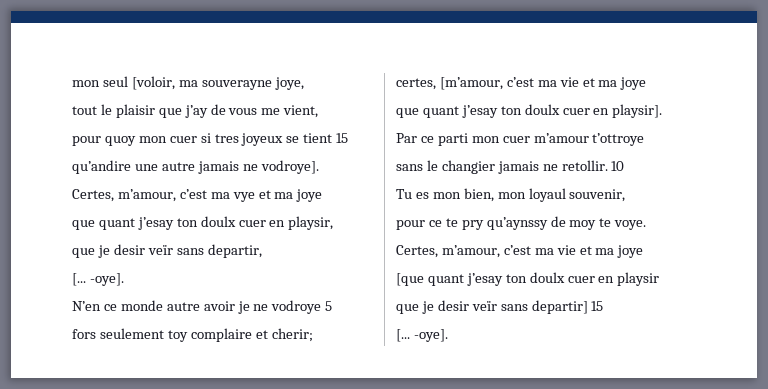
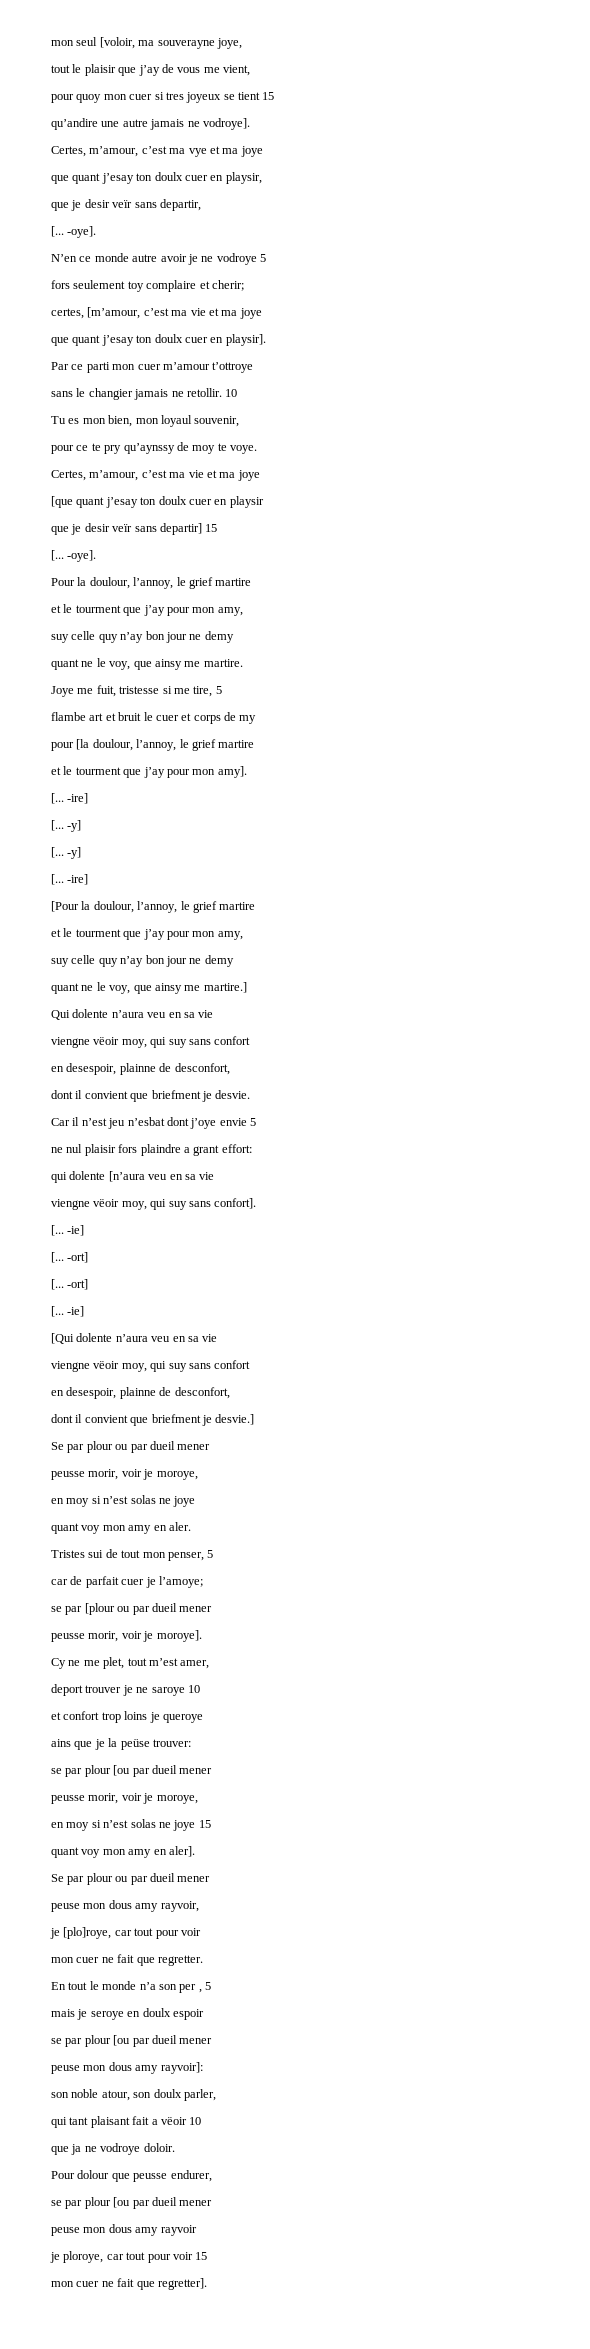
(448, 335) none -> [51,577,252,589] [51,604,243,616] [51,631,234,643] [51,658,243,670] [51,685,222,697] [51,712,257,724] [51,739,255,751] [51,766,247,778] [51,793,89,804] [51,820,82,832] [51,847,82,859] [51,874,89,885] [51,901,256,913] [51,928,243,940] [51,955,234,967] [51,982,247,994] [51,1009,214,1020] [51,1036,251,1048] [51,1063,230,1075] [51,1090,251,1102] [51,1117,256,1129] [51,1144,252,1156] [51,1171,215,1183] [51,1198,257,1210] [51,1225,85,1236] [51,1252,89,1263] [51,1279,89,1290] [51,1306,85,1317] [51,1333,218,1344] [51,1360,251,1372] [51,1387,230,1399] [51,1414,255,1426] [51,1441,211,1453] [51,1469,198,1480] [51,1495,196,1507] [51,1522,191,1534] [51,1549,214,1561] [51,1576,203,1588] [51,1603,213,1615] [51,1630,202,1642] [51,1657,210,1669] [51,1684,200,1696] [51,1711,203,1723] [51,1738,191,1750] [51,1765,213,1777] [51,1793,198,1804] [51,1819,211,1831] [51,1846,195,1858] [51,1873,211,1885] [51,1900,199,1912] [50,1927,201,1939] [51,1954,203,1966] [51,1981,211,1993] [51,2008,204,2020] [51,2035,213,2047] [51,2062,203,2074] [51,2089,216,2101] [51,2116,202,2128] [51,2143,175,2155] [51,2170,212,2182] [51,2197,213,2209] [51,2224,197,2236] [50,2251,208,2263] [51,2278,207,2290] // Pour la doulour, l’annoy, le grief martire // et le tourment que j’ay pour mon amy, // suy celle quy n’ay bon jour ne demy // quant ne le voy, que ainsy me martire. // Joye me fuit, tristesse si me tire, 5 // flambe art et bruit le cuer et corps de my // pour [la doulour, l’annoy, le grief martire // et le tourment que j’ay pour mon amy]. // [... -ire] // [... -y] // [... -y] // [... -ire] // [Pour la doulour, l’annoy, le grief martire // et le tourment que j’ay pour mon amy, // suy celle quy n’ay bon jour ne demy // quant ne le voy, que ainsy me martire.] // Qui dolente n’aura veu en sa vie // viengne vëoir moy, qui suy sans confort // en desespoir, plainne de desconfort, // dont il convient que briefment je desvie. // Car il n’est jeu n’esbat dont j’oye envie 5 // ne nul plaisir fors plaindre a grant effort: // qui dolente [n’aura veu en sa vie // viengne vëoir moy, qui suy sans confort]. // [... -ie] // [... -ort] // [... -ort] // [... -ie] // [Qui dolente n’aura veu en sa vie // viengne vëoir moy, qui suy sans confort // en desespoir, plainne de desconfort, // dont il convient que briefment je desvie.] // Se par plour ou par dueil mener // peusse morir, voir je moroye, // en moy si n’est solas ne joye // quant voy mon amy en aler. // Tristes sui de tout mon penser, 5 // car de parfait cuer je l’amoye; // se par [plour ou par dueil mener // peusse morir, voir je moroye]. // Cy ne me plet, tout m’est amer, // deport trouver je ne saroye 10 // et confort trop loins je queroye // ains que je la peüse trouver: // se par plour [ou par dueil mener // peusse morir, voir je moroye, // en moy si n’est solas ne joye 15 // quant voy mon amy en aler]. // Se par plour ou par dueil mener // peuse mon dous amy rayvoir, // je [plo]roye, car tout pour voir // mon cuer ne fait que regretter. // En tout le monde n’a son per , 5 // mais je seroye en doulx espoir // se par plour [ou par dueil mener // peuse mon dous amy rayvoir]: // son noble atour, son doulx parler, // qui tant plaisant fait a vëoir 10 // que ja ne vodroye doloir. // Pour dolour que peusse endurer, // se par plour [ou par dueil mener // peuse mon dous amy rayvoir // je ploroye, car tout pour voir 15 // mon cuer ne fait que regretter].

